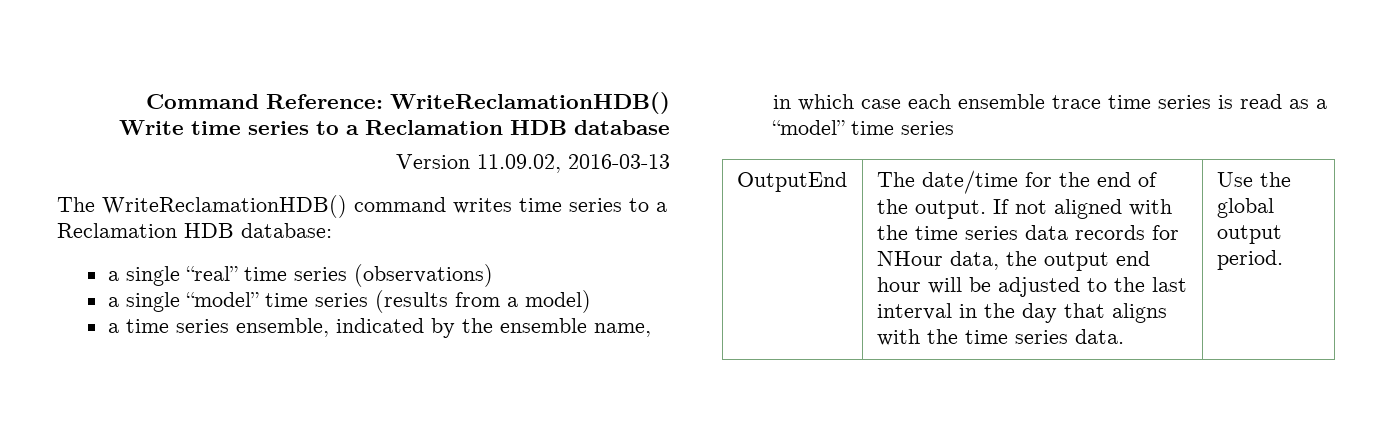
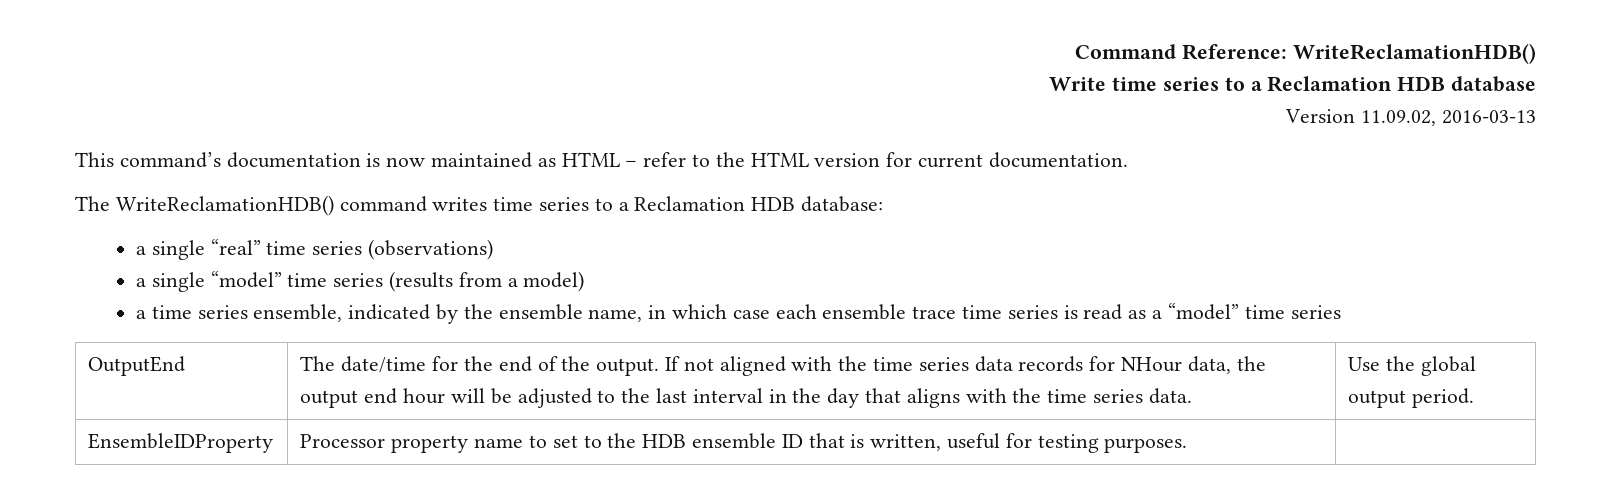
(670, 161) none -> [75,152,1128,168] // This command’s documentation is now maintained as HTML – refer to the HTML version for current documentation.
(1283, 260) none -> [88,433,274,453] [300,433,1188,453] // EnsembleIDProperty | Processor property name to set to the HDB ensemble ID that is written, useful for testing purposes. |

